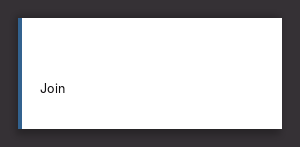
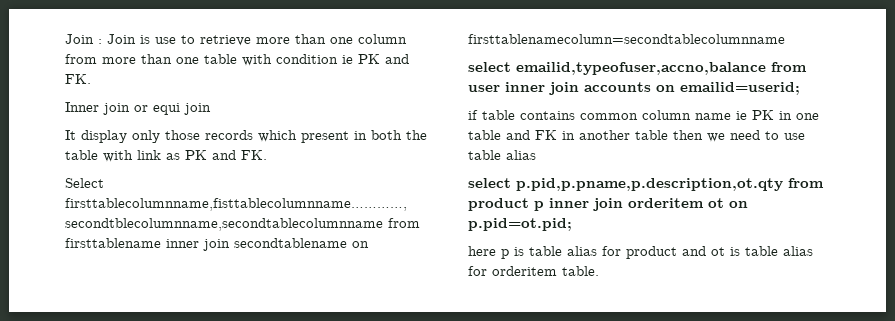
[40,83,65,93] Join -> [65,34,407,46] [65,54,409,66] [65,74,91,84] [65,102,211,115] [65,130,427,143] [65,150,267,162] [65,178,104,188] [65,198,407,211] [65,218,420,231] [65,238,369,251] [468,34,785,44] [468,62,807,75] [468,82,800,95] [468,110,819,120] [468,130,805,142] [468,150,536,160] [468,178,824,191] [468,198,748,211] [468,218,572,231] [468,246,813,259] [468,266,599,276] Join : Join is use to retrieve more than one column from more than one table with condition ie PK and FK. // Inner join or equi join // It display only those records which present in both the table with link as PK and FK. // Select firsttablecolumnname,fisttablecolumnname…………, secondtblecolumnname,secondtablecolumnname from firsttablename inner join secondtablename on firsttablenamecolumn=secondtablecolumnname // select emailid,typeofuser,accno,balance from user inner join accounts on emailid=userid; // if table contains common column name ie PK in one table and FK in another table then we need to use table alias // select p.pid,p.pname,p.description,ot.qty from product p inner join orderitem ot on p.pid=ot.pid; // here p is table alias for product and ot is table alias for orderitem table.

